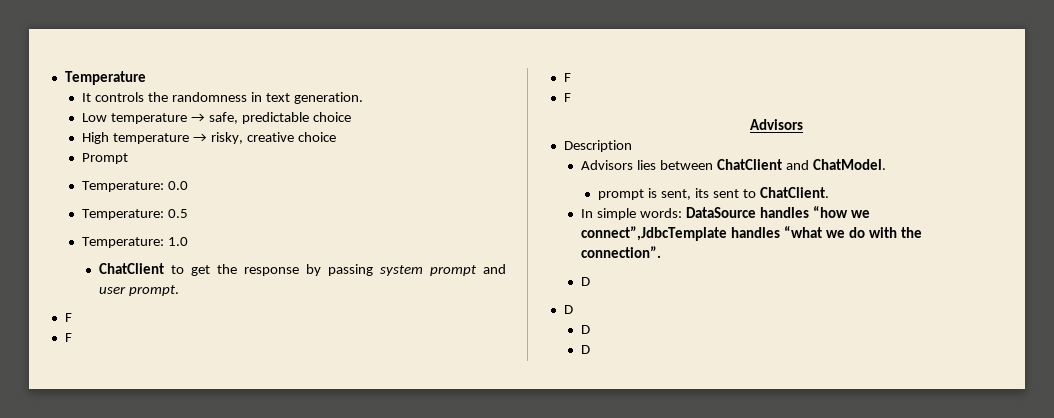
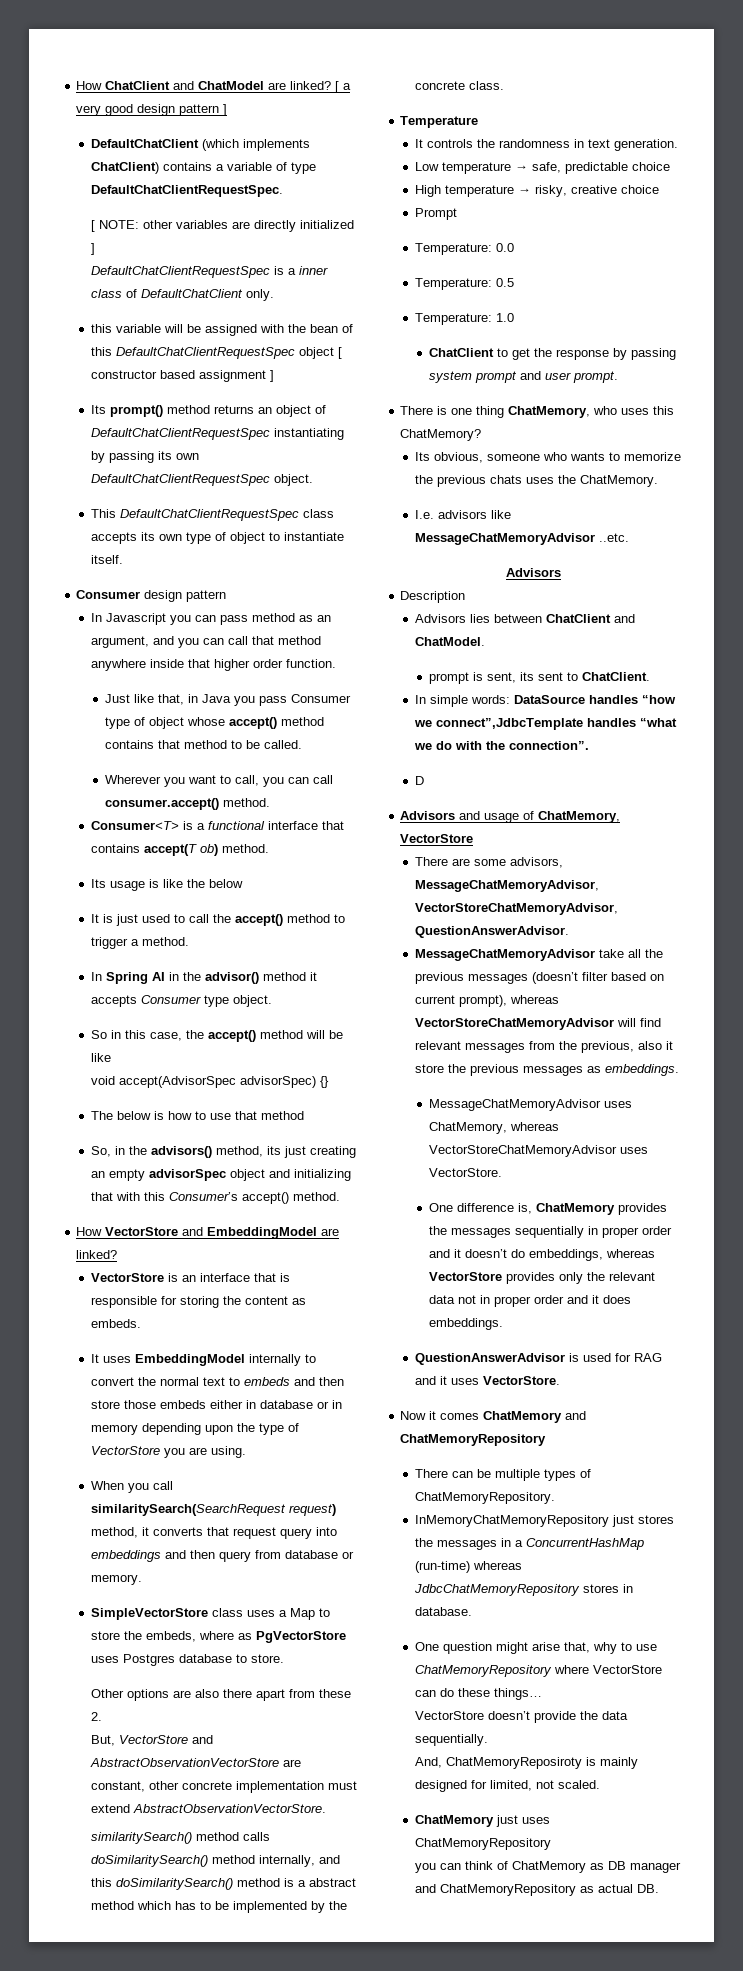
(64, 78) none -> [76,81,352,93] [76,104,228,116] [90,139,310,151] [90,162,316,174] [90,185,283,197] [90,220,354,232] [90,243,95,255] [90,266,328,278] [90,289,274,301] [90,324,353,336] [90,347,342,359] [90,370,274,382] [90,405,326,417] [90,428,344,440] [90,451,199,463] [90,474,313,486] [90,509,334,521] [90,532,344,544] [90,555,123,564] [76,590,227,602] [90,613,331,625] [90,636,321,648] [90,659,336,671] [105,694,352,706] [105,717,325,729] [105,740,303,749] [105,775,334,787] [105,798,271,810] [90,821,344,830] [90,844,269,856] [90,879,243,891] [90,914,345,926] [90,937,189,949] [90,972,317,984] [90,995,272,1007] [90,1030,343,1042] [90,1053,111,1062] [90,1076,329,1088] [90,1111,304,1120] [90,1146,356,1158] [90,1169,351,1181] [90,1192,340,1204] [76,1227,340,1239] [76,1250,118,1259] [90,1273,290,1282] [90,1296,306,1308] [90,1319,141,1328] [90,1354,316,1366] [90,1377,344,1386] [90,1400,342,1409] [90,1423,299,1435] [90,1446,246,1458] [90,1481,173,1493] [90,1504,336,1516] [90,1527,337,1539] [90,1550,354,1562] [90,1574,142,1585] [90,1608,330,1620] [90,1631,346,1643] [90,1654,284,1666] [90,1689,351,1701] [90,1712,102,1721] [90,1735,213,1746] [89,1758,301,1767] [90,1781,357,1793] [90,1804,326,1813] [90,1832,270,1844] [90,1855,340,1867] [90,1878,356,1890] [90,1901,347,1913] [414,81,504,90] How ChatClient and ChatModel are linked? [ a very good design pattern ] // DefaultChatClient (which implements ChatClient) contains a variable of type DefaultChatClientRequestSpec. // [ NOTE: other variables are directly initialized ] // DefaultChatClientRequestSpec is a inner class of DefaultChatClient only. // this variable will be assigned with the bean of this DefaultChatClientRequestSpec object [ constructor based assignment ] // Its prompt() method returns an object of DefaultChatClientRequestSpec instantiating by passing its own DefaultChatClientRequestSpec object. // This DefaultChatClientRequestSpec class accepts its own type of object to instantiate itself. // Consumer design pattern // In Javascript you can pass method as an argument, and you can call that method anywhere inside that higher order function. // Just like that, in Java you pass Consumer type of object whose accept() method contains that method to be called. // Wherever you want to call, you can call consumer.accept() method. // Consumer<T> is a functional interface that contains accept(T ob) method. // Its usage is like the below // It is just used to call the accept() method to trigger a method. // In Spring AI in the advisor() method it accepts Consumer type object. // So in this case, the accept() method will be like // void accept(AdvisorSpec advisorSpec) {} // The below is how to use that method // So, in the advisors() method, its just creating an empty advisorSpec object and initializing that with this Consumer’s accept() method. // How VectorStore and EmbeddingModel are linked? // VectorStore is an interface that is responsible for storing the content as embeds. // It uses EmbeddingModel internally to convert the normal text to embeds and then store those embeds either in database or in memory depending upon the type of VectorStore you are using. // When you call similaritySearch(SearchRequest request) method, it converts that request query into embeddings and then query from database or memory. // SimpleVectorStore class uses a Map to store the embeds, where as PgVectorStore uses Postgres database to store. // Other options are also there apart from these 2. // But, VectorStore and AbstractObservationVectorStore are constant, other concrete implementation must extend AbstractObservationVectorStore. // similaritySearch() method calls doSimilaritySearch() method internally, and this doSimilaritySearch() method is a abstract method which has to be implemented by the concrete class. //
[64,313,72,322] [64,333,72,342] [563,73,571,82] [563,93,571,102] F // F // F // F -> [400,406,675,418] [400,429,482,441] [414,452,681,463] [414,475,658,487] [414,510,511,519] [414,533,629,545] There is one thing ChatMemory, who uses this ChatMemory? // Its obvious, someone who wants to memorize the previous chats uses the ChatMemory. // I.e. advisors like MessageChatMemoryAdvisor ..etc.
[563,305,573,314] [581,325,591,334] [581,345,591,354] D // D // D -> [400,811,621,823] [400,834,474,843] [414,857,563,868] [414,880,599,892] [414,903,618,915] [414,926,569,938] [414,949,663,961] [414,972,664,984] [414,995,559,1007] [414,1018,661,1030] [414,1041,673,1053] [414,1064,679,1076] [429,1099,633,1111] [429,1122,560,1134] [429,1145,649,1157] [429,1168,503,1177] [429,1203,668,1215] [429,1226,673,1238] [429,1249,656,1261] [429,1272,656,1284] [429,1295,632,1307] [429,1318,504,1330] [414,1353,662,1365] [414,1376,560,1385] [400,1411,587,1423] [400,1434,547,1446] [414,1469,591,1481] [414,1492,555,1504] [414,1515,674,1527] [414,1538,644,1550] [414,1561,522,1573] [413,1584,633,1596] [414,1607,472,1616] [414,1642,657,1654] [414,1665,662,1677] [414,1688,542,1700] [414,1711,628,1723] [414,1734,488,1746] [414,1757,638,1769] [414,1780,600,1792] [414,1815,550,1827] [414,1838,551,1850] [414,1861,681,1873] [414,1884,659,1896] Advisors and usage of ChatMemory, VectorStore // There are some advisors, MessageChatMemoryAdvisor, VectorStoreChatMemoryAdvisor, QuestionAnswerAdvisor. // MessageChatMemoryAdvisor take all the previous messages (doesn’t filter based on current prompt), whereas VectorStoreChatMemoryAdvisor will find relevant messages from the previous, also it store the previous messages as embeddings. // MessageChatMemoryAdvisor uses ChatMemory, whereas VectorStoreChatMemoryAdvisor uses VectorStore. // One difference is, ChatMemory provides the messages sequentially in proper order and it doesn’t do embeddings, whereas VectorStore provides only the relevant data not in proper order and it does embeddings. // QuestionAnswerAdvisor is used for RAG and it uses VectorStore. // Now it comes ChatMemory and ChatMemoryRepository // There can be multiple types of ChatMemoryRepository. // InMemoryChatMemoryRepository just stores the messages in a ConcurrentHashMap (run-time) whereas JdbcChatMemoryRepository stores in database. // One question might arise that, why to use ChatMemoryRepository where VectorStore can do these things… // VectorStore doesn’t provide the data sequentially. // And, ChatMemoryReposiroty is mainly designed for limited, not scaled. // ChatMemory just uses ChatMemoryRepository // you can think of ChatMemory as DB manager and ChatMemoryRepository as actual DB.

